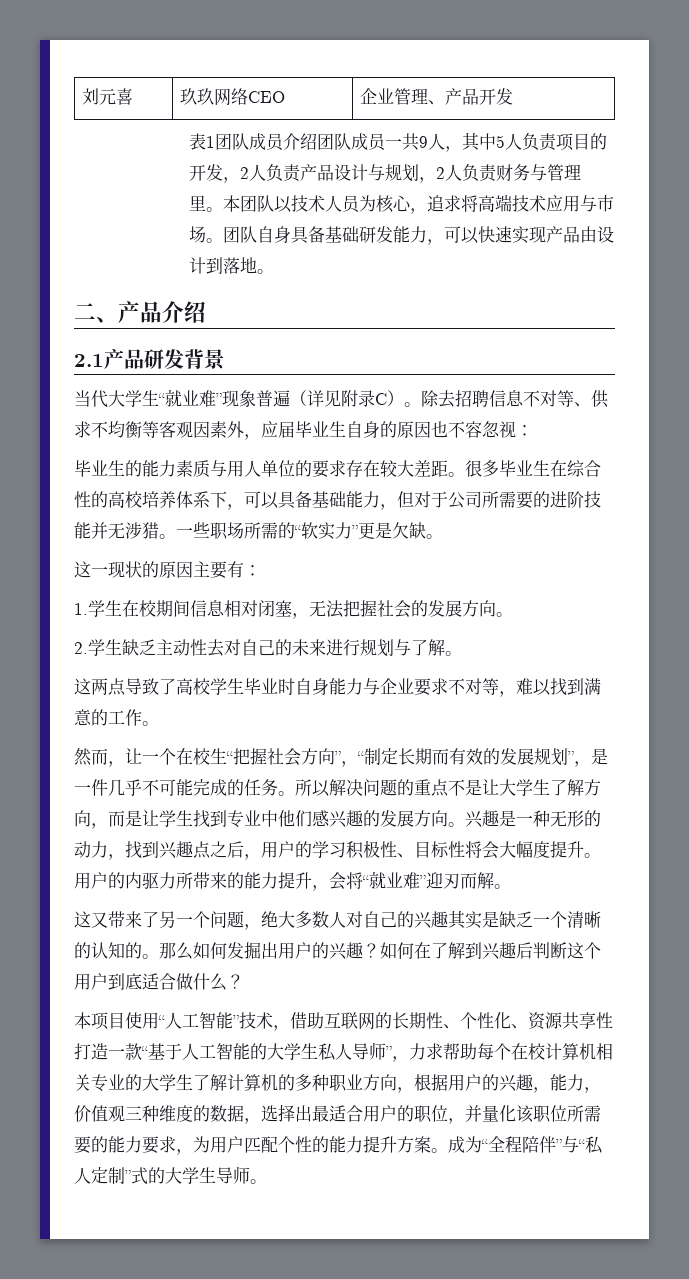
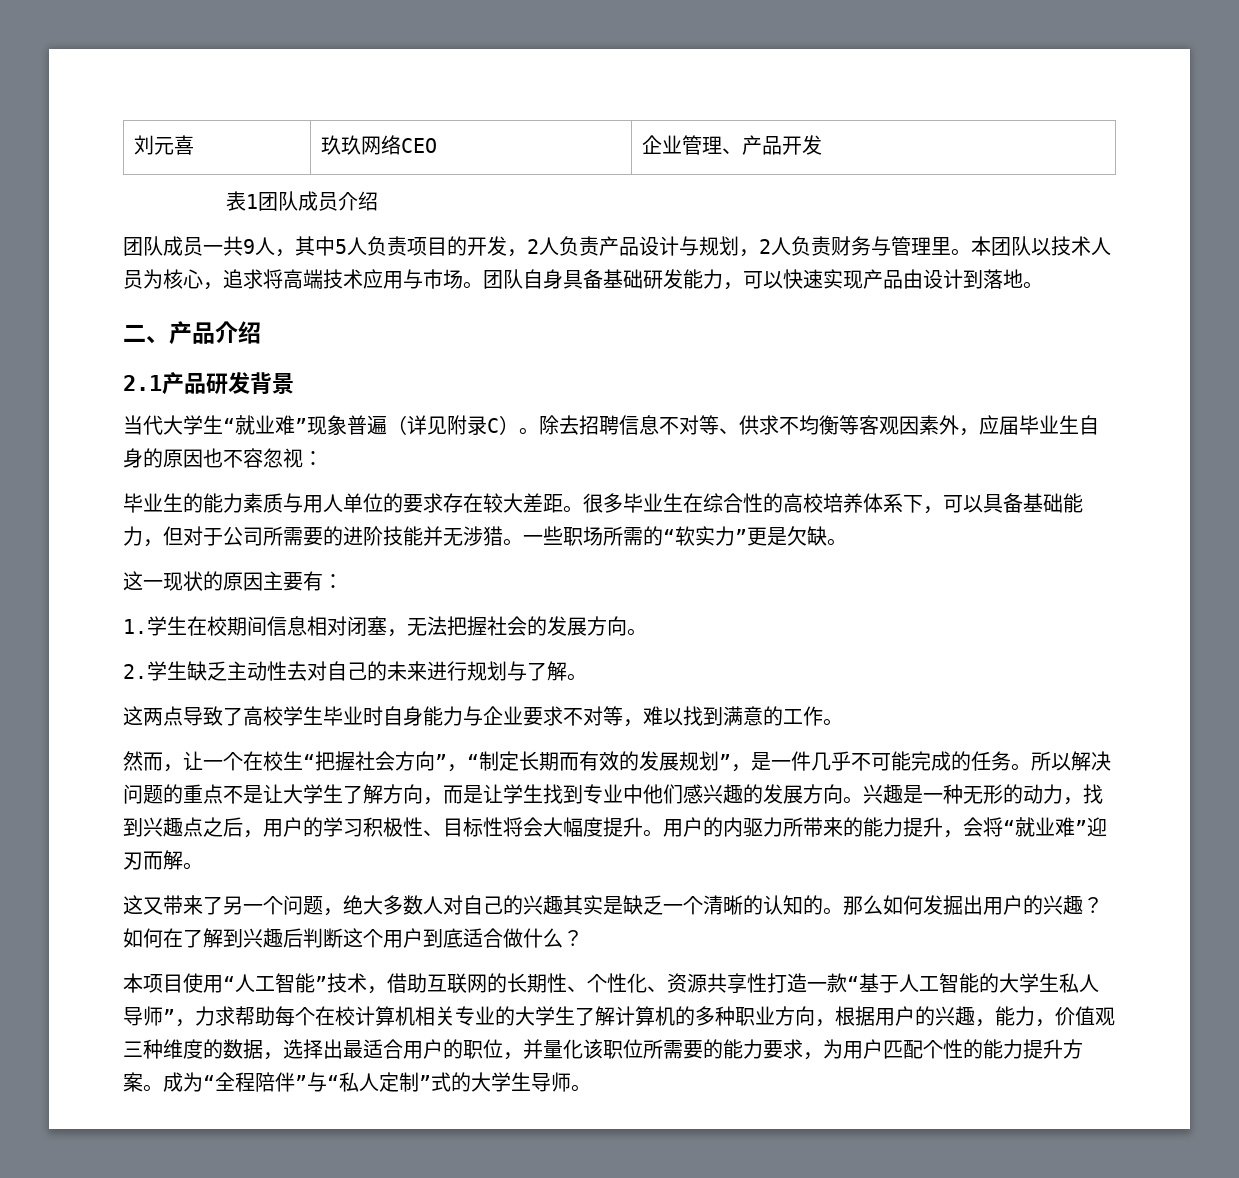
(318, 141) none -> (378, 201) //

